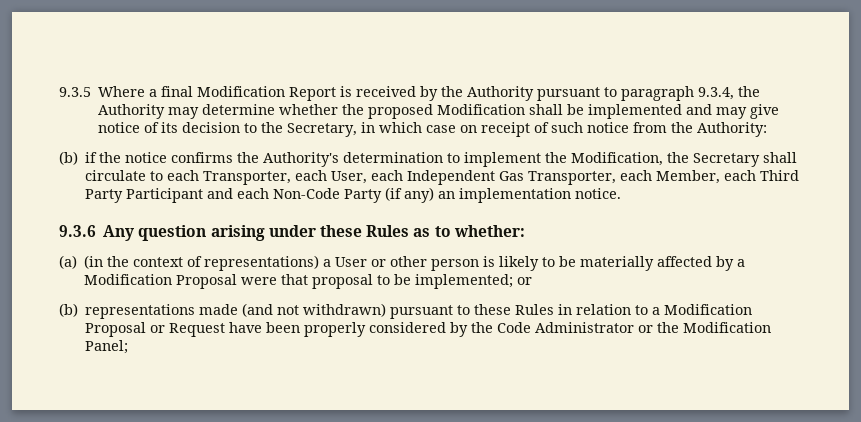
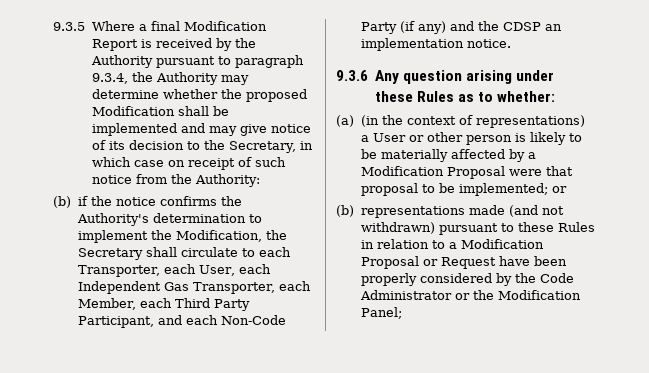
[126,188,204,203] Participant -> [77,316,154,328] Participant,
(435, 195) none -> [449,21,541,31] and the CDSP

